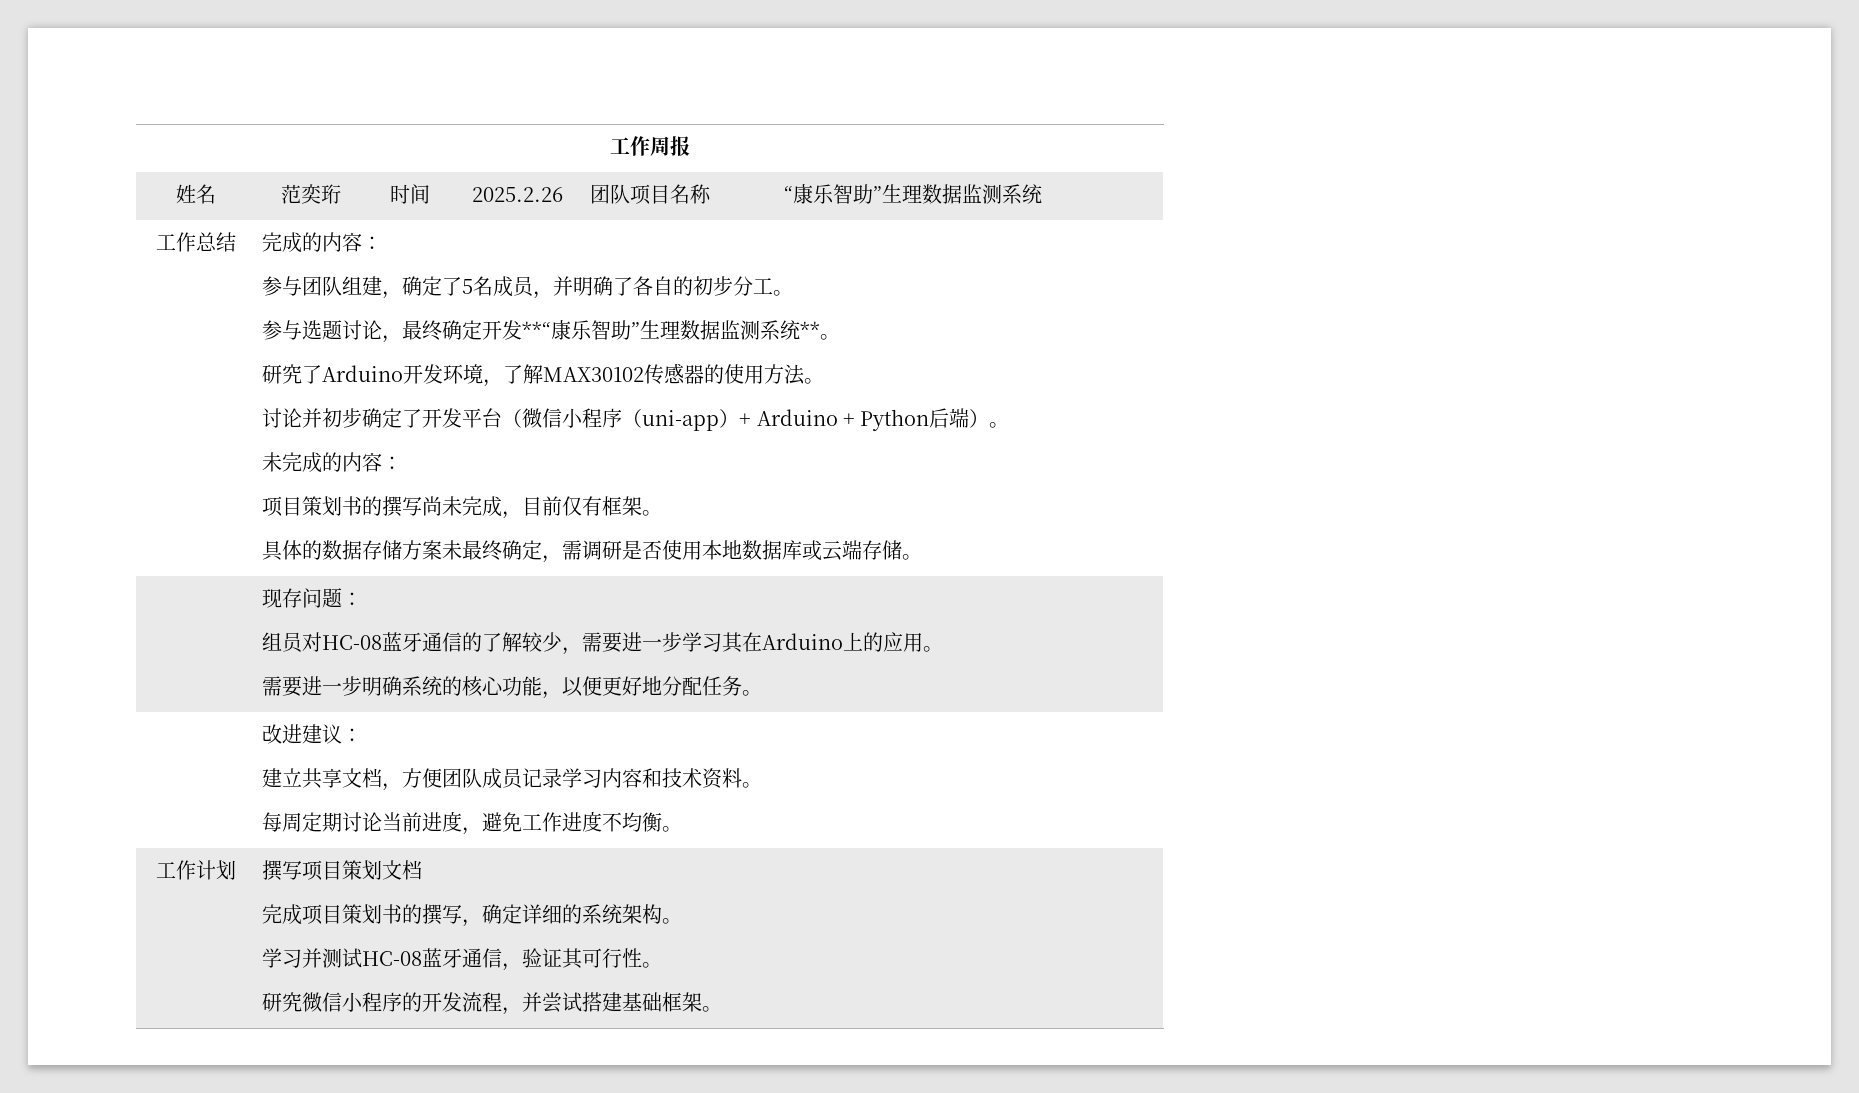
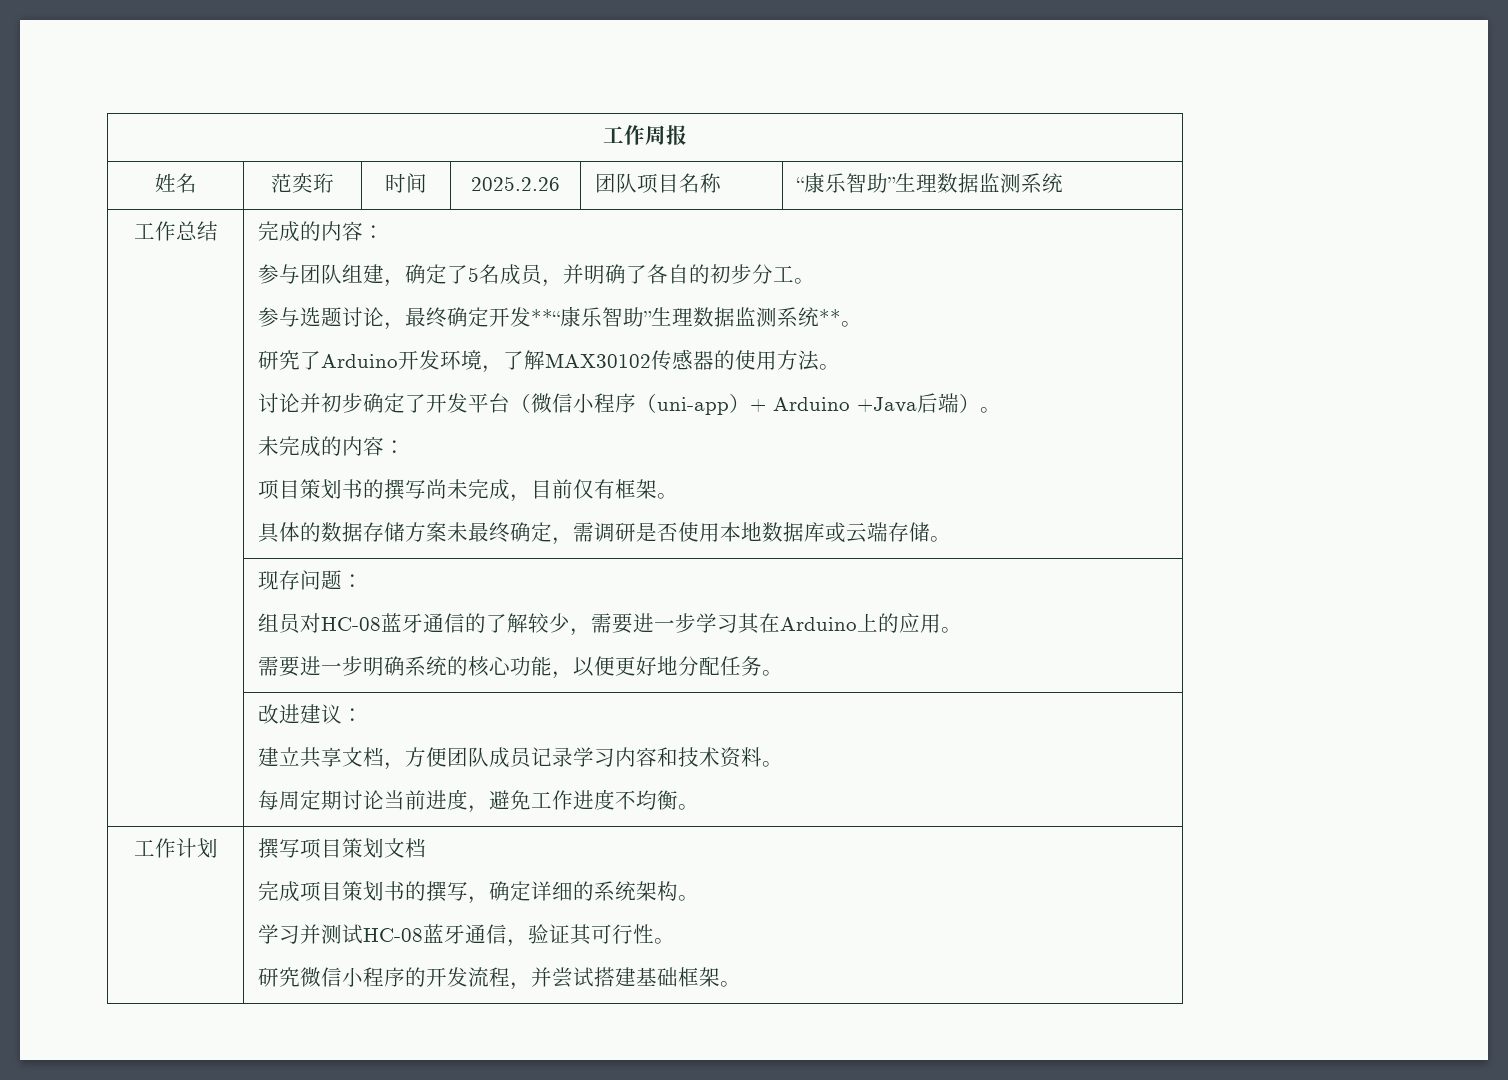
[842,409,930,431] + Python -> [856,397,917,413] +Java

